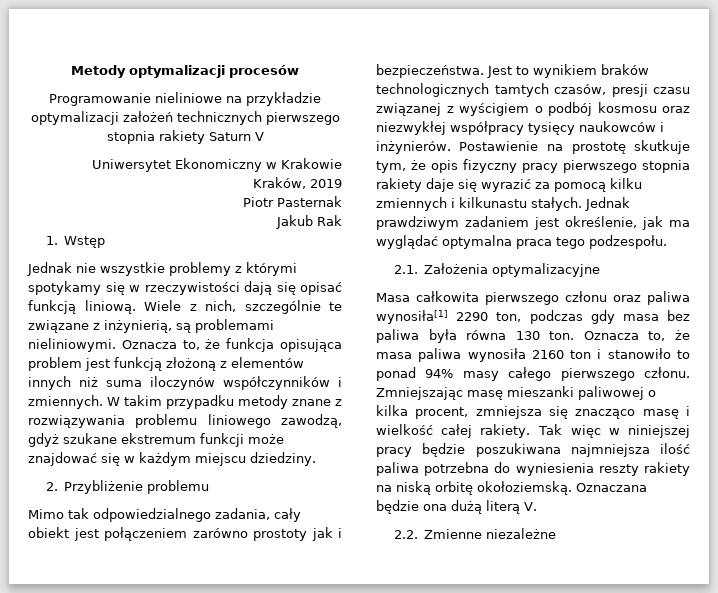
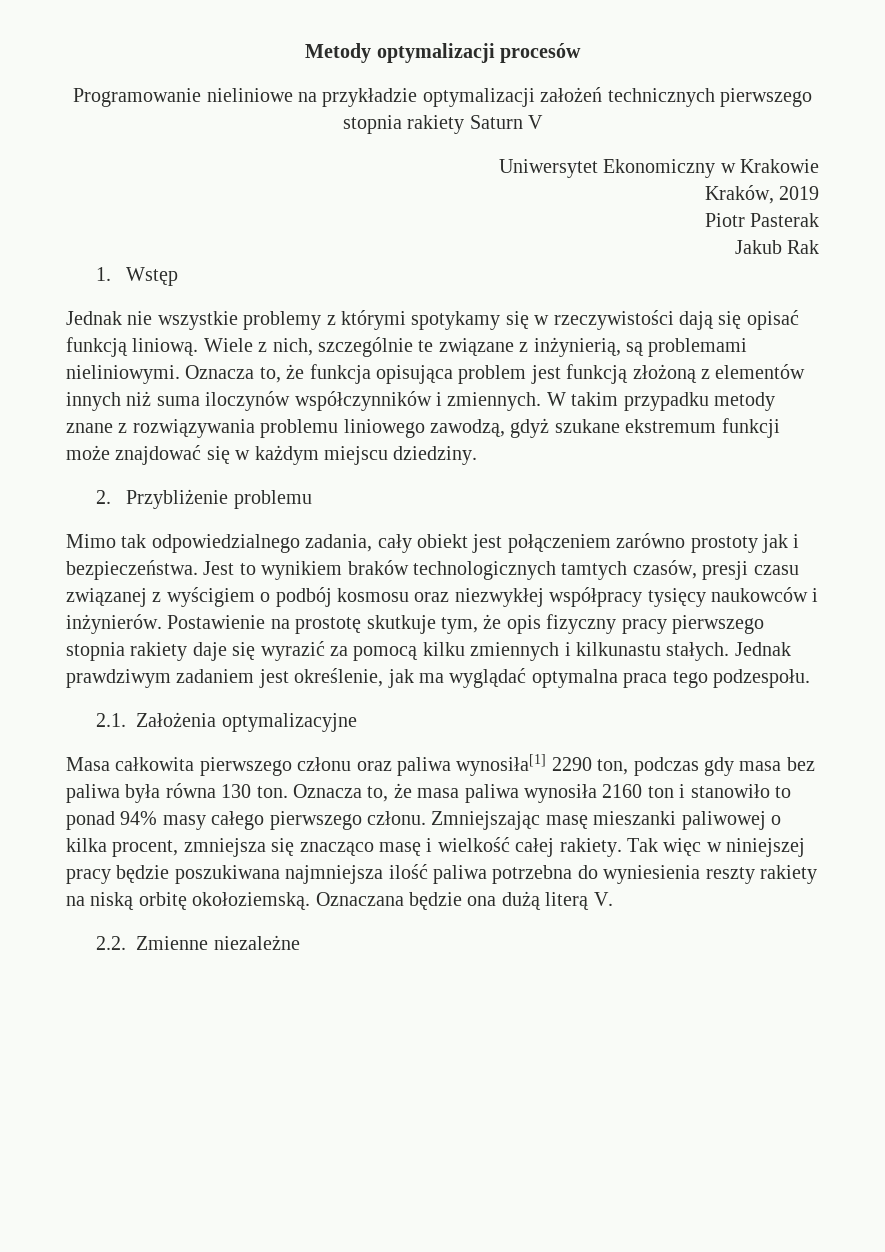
[277,196,342,207] Pasternak -> [750,213,819,227] Pasterak

